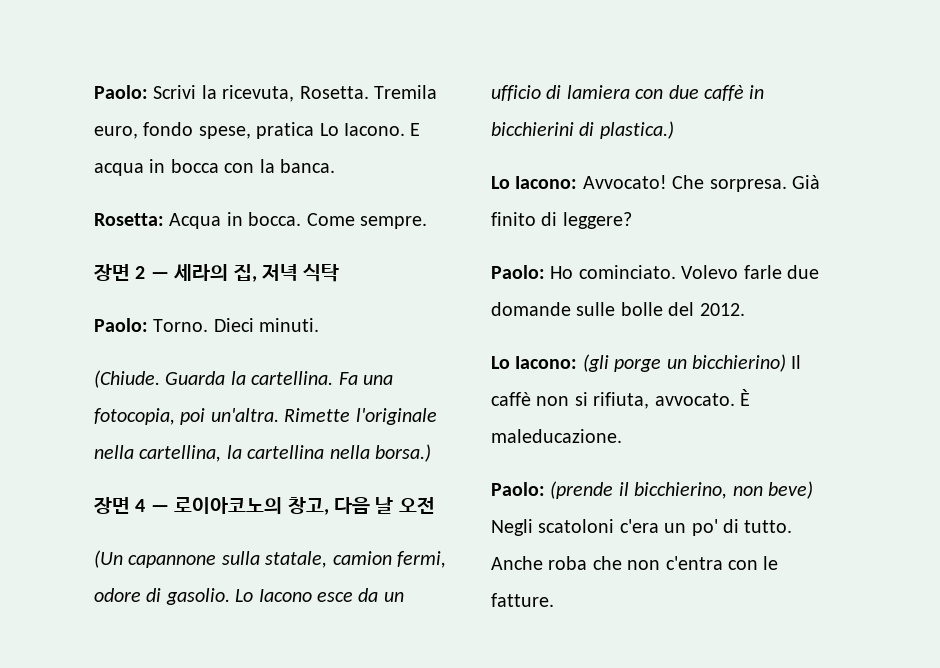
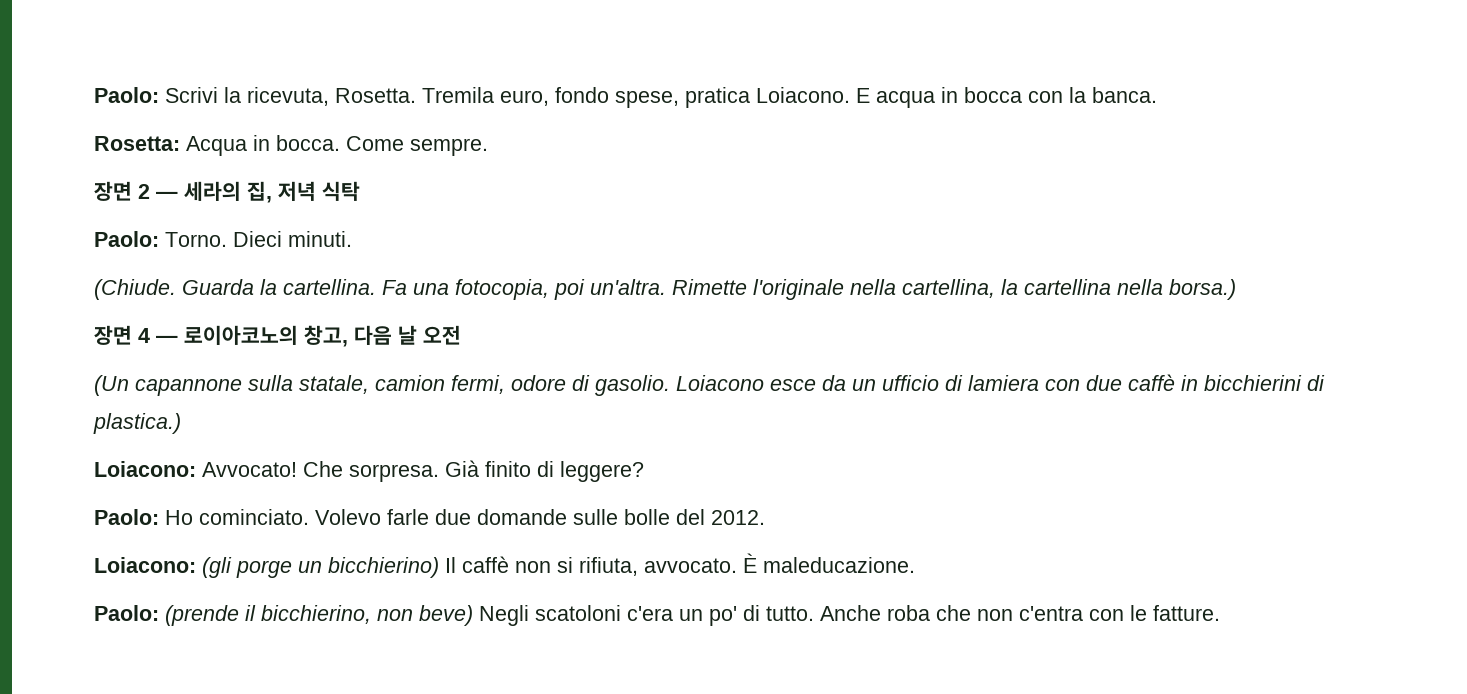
[319,123,405,136] Lo Iacono. -> [756,87,850,103] Loiacono.
[235,589,312,602] Lo Iacono -> [676,375,764,391] Loiacono
[491,176,578,189] Lo Iacono: -> [94,461,196,477] Loiacono:
[491,356,578,369] Lo Iacono: -> [94,557,196,573] Loiacono:

